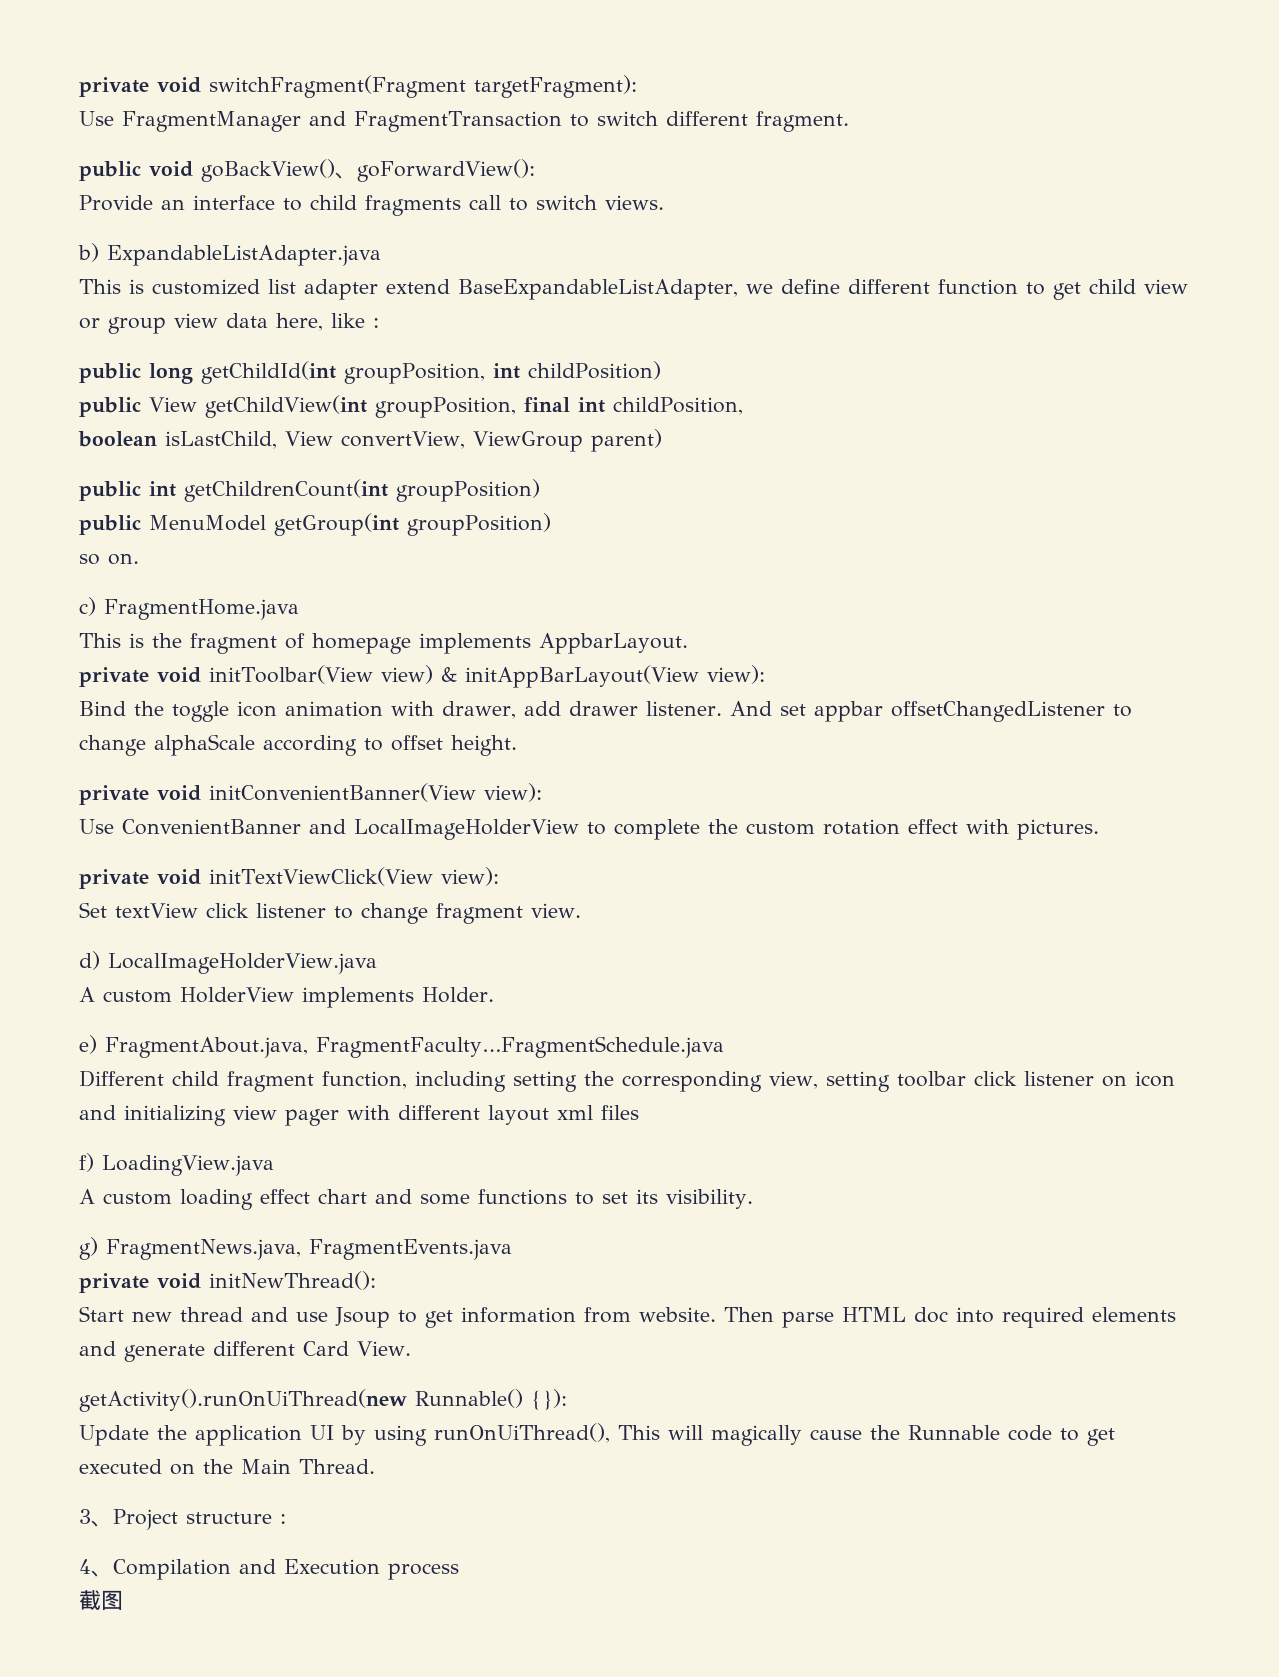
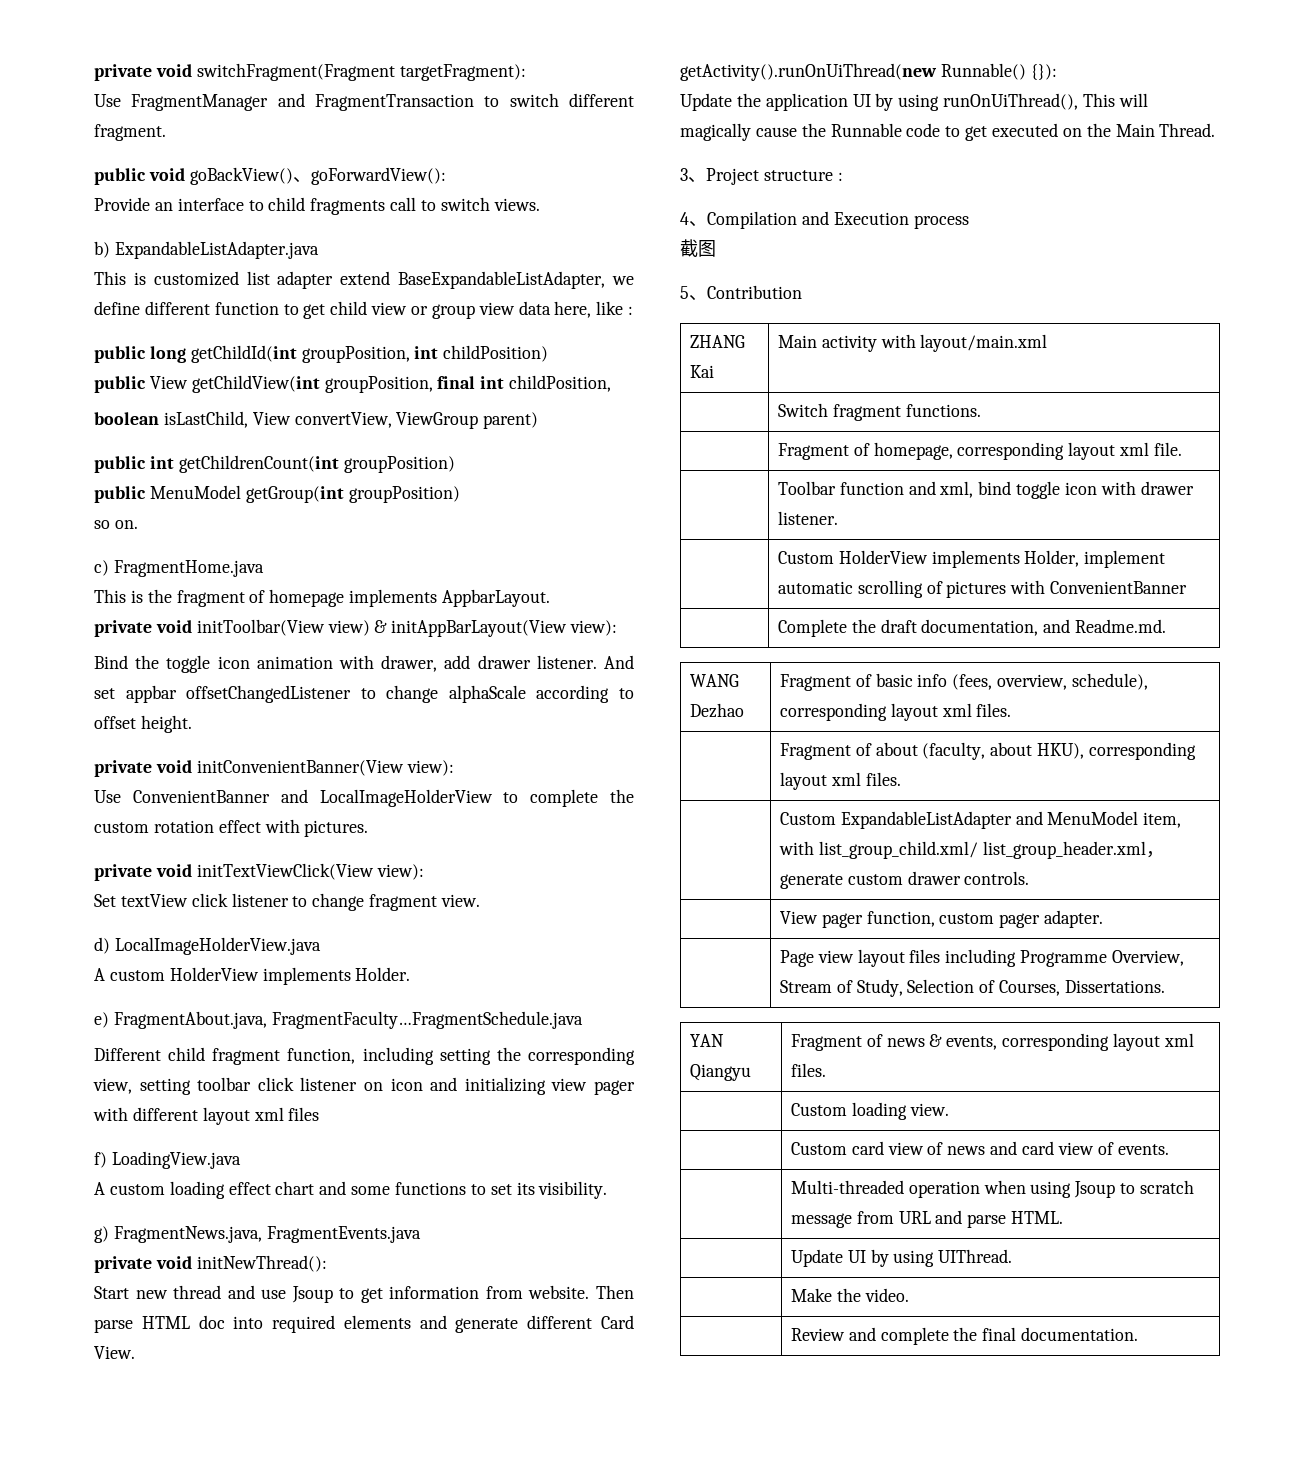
(123, 1600) none -> [680,285,802,301] [689,335,745,348] [689,365,714,378] [777,334,1048,352] [777,403,981,421] [777,442,1182,460] [777,481,1194,499] [777,511,838,525] [777,550,1166,568] [777,580,1188,598] [777,619,1167,637] [689,674,739,687] [689,703,744,718] [779,673,1148,691] [779,703,1012,721] [779,742,1196,760] [779,772,901,790] [779,811,1182,829] [778,841,1164,859] [779,871,1030,889] [779,910,1104,928] [779,949,1184,967] [779,979,1165,997] [689,1034,724,1047] [689,1064,751,1081] [790,1033,1194,1051] [790,1063,826,1077] [790,1102,949,1120] [790,1141,1169,1155] [790,1180,1194,1198] [790,1210,1064,1228] [790,1249,1013,1267] [790,1288,909,1302] [790,1327,1139,1345] // 5、Contribution // ZHANG Kai | Main activity with layout/main.xml // | Switch fragment functions. // | Fragment of homepage, corresponding layout xml file. // | Toolbar function and xml, bind toggle icon with drawer listener. // | Custom HolderView implements Holder, implement automatic scrolling of pictures with ConvenientBanner // | Complete the draft documentation, and Readme.md. // WANG Dezhao | Fragment of basic info (fees, overview, schedule), corresponding layout xml files. // | Fragment of about (faculty, about HKU), corresponding layout xml files. // | Custom ExpandableListAdapter and MenuModel item, with list_group_child.xml/ list_group_header.xml，generate custom drawer controls. // | View pager function, custom pager adapter. // | Page view layout files including Programme Overview, Stream of Study, Selection of Courses, Dissertations. // YAN Qiangyu | Fragment of news & events, corresponding layout xml files. // | Custom loading view. // | Custom card view of news and card view of events. // | Multi-threaded operation when using Jsoup to scratch message from URL and parse HTML. // | Update UI by using UIThread. // | Make the video. // | Review and complete the final documentation.

